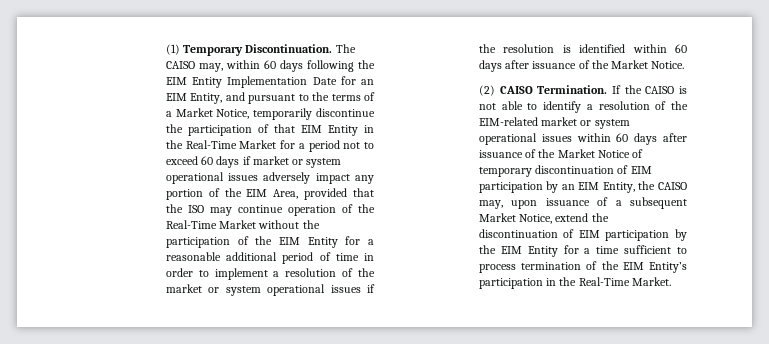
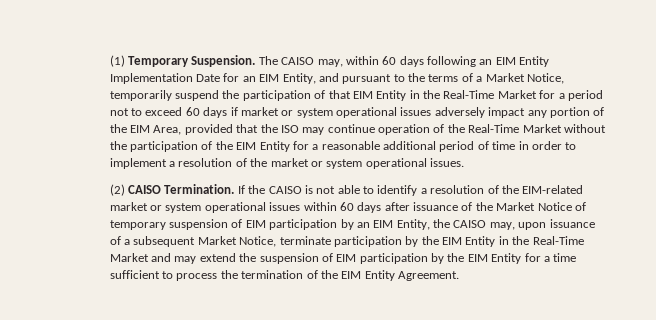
[245,44,333,53] Discontinuation. -> [191,55,256,67] Suspension.
[358,60,375,69] the -> [479,59,493,65] an
[316,108,375,117] discontinue -> [175,90,220,101] suspend
[330,284,376,293] [478,44,687,53] [478,60,685,72] issues if the resolution is identified within 60 days after issuance of the Market Notice. -> [430,158,465,167] issues.
[535,165,615,174] discontinuation -> [169,219,229,230] suspension
(553, 219) none -> [279,236,584,247] [109,253,197,264] terminate participation by the EIM Entity in the Real-Time Market and may
[478,229,558,238] discontinuation -> [259,253,319,264] suspension
(516, 268) none -> [220,270,238,279] the
[649,262,687,273] [478,277,671,289] Entity’s participation in the Real-Time Market. -> [364,270,460,281] Entity Agreement.

